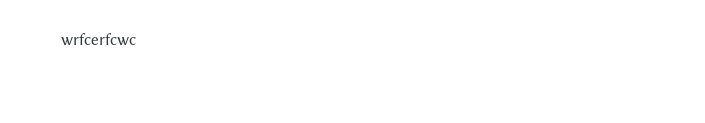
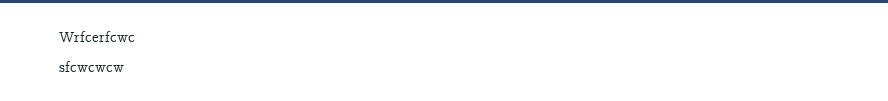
[61,33,136,46] wrfcerfcwc -> [59,31,135,42] [59,61,124,72] Wrfcerfcwc // sfcwcwcw

